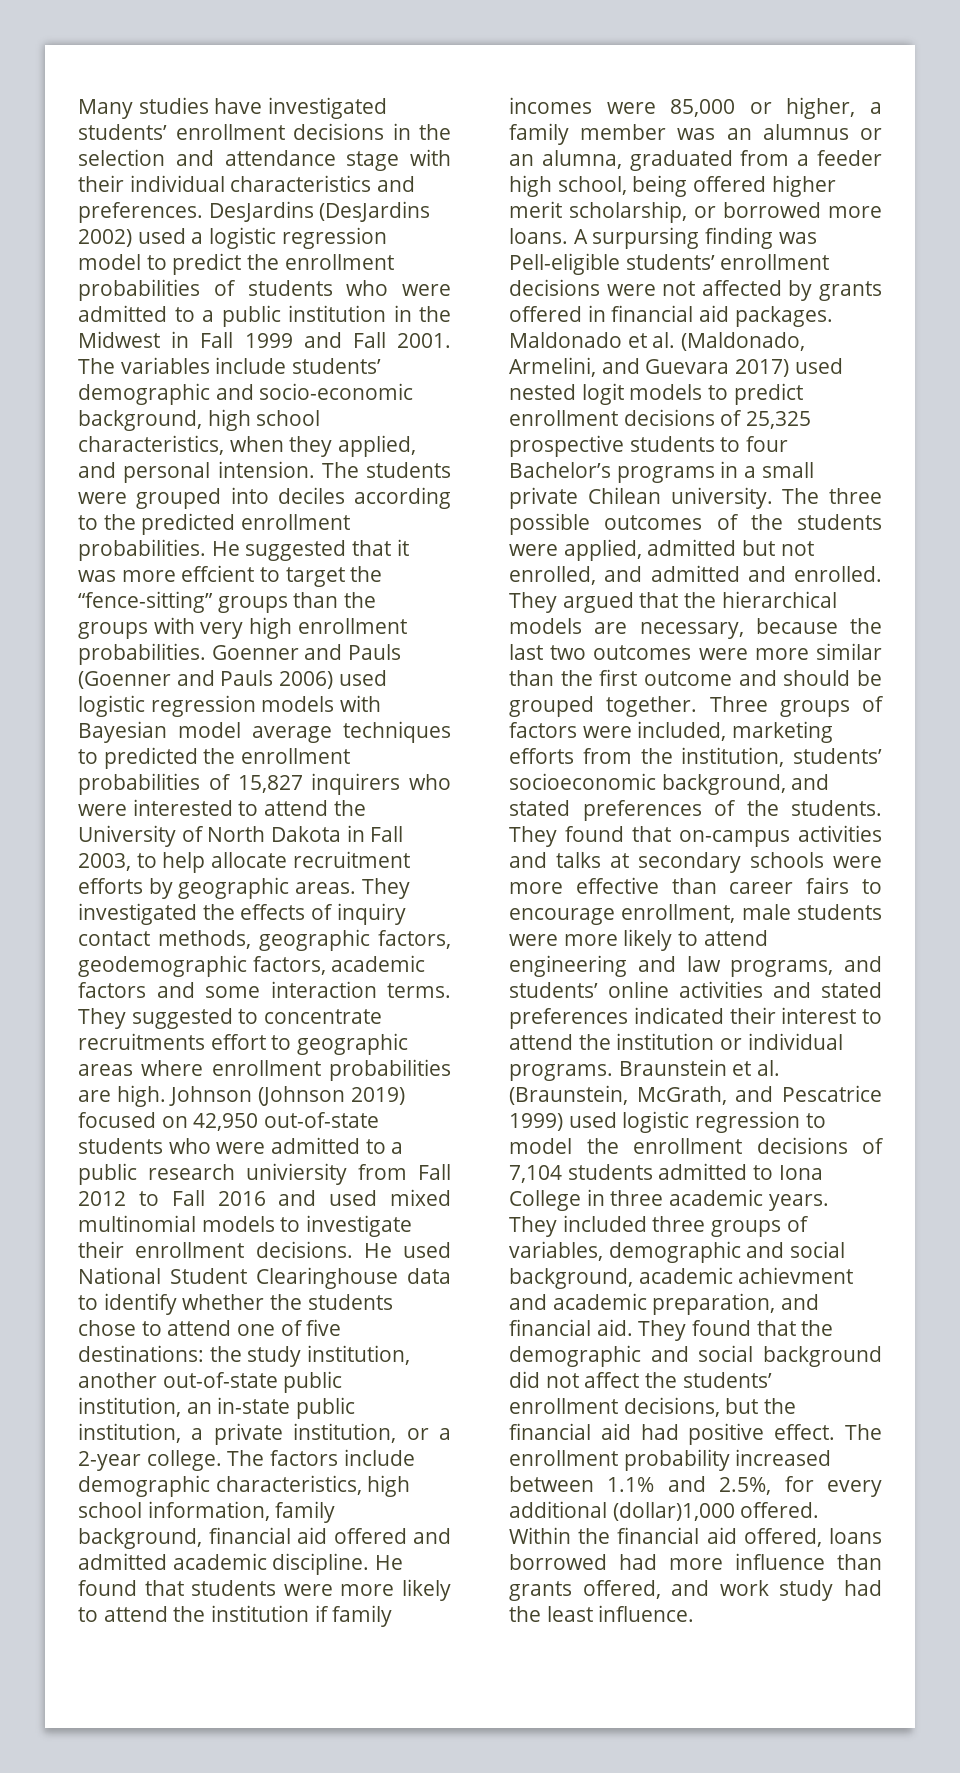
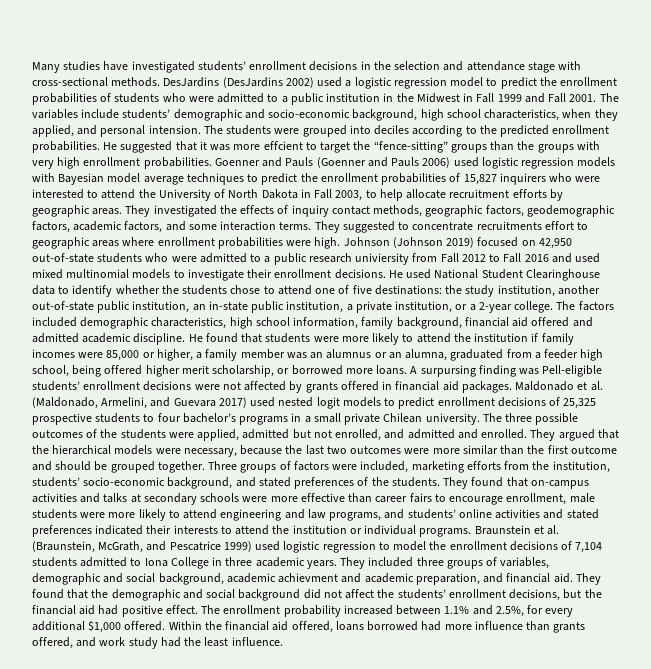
[78,175,416,192] [78,202,203,223] their individual characteristics and preferences. -> [32,77,161,87] cross-sectional methods.
[103,747,198,769] predicted -> [261,173,298,185] predict
[78,982,146,998] factors -> [124,221,163,233] factors,
[78,1090,111,1102] are -> [286,240,312,246] were
[343,1449,415,1466] include -> [32,317,77,327] included
[509,462,611,478] Bachelor’s -> [182,413,236,423] bachelor’s
[594,622,628,634] are -> [155,448,181,454] were
[509,773,656,790] socioeconomic -> [83,477,166,486] socio-economic
[781,1007,857,1024] interest -> [173,525,218,534] interests
[612,1502,735,1521] (dollar)1,000 -> [88,621,122,633] $1,000

